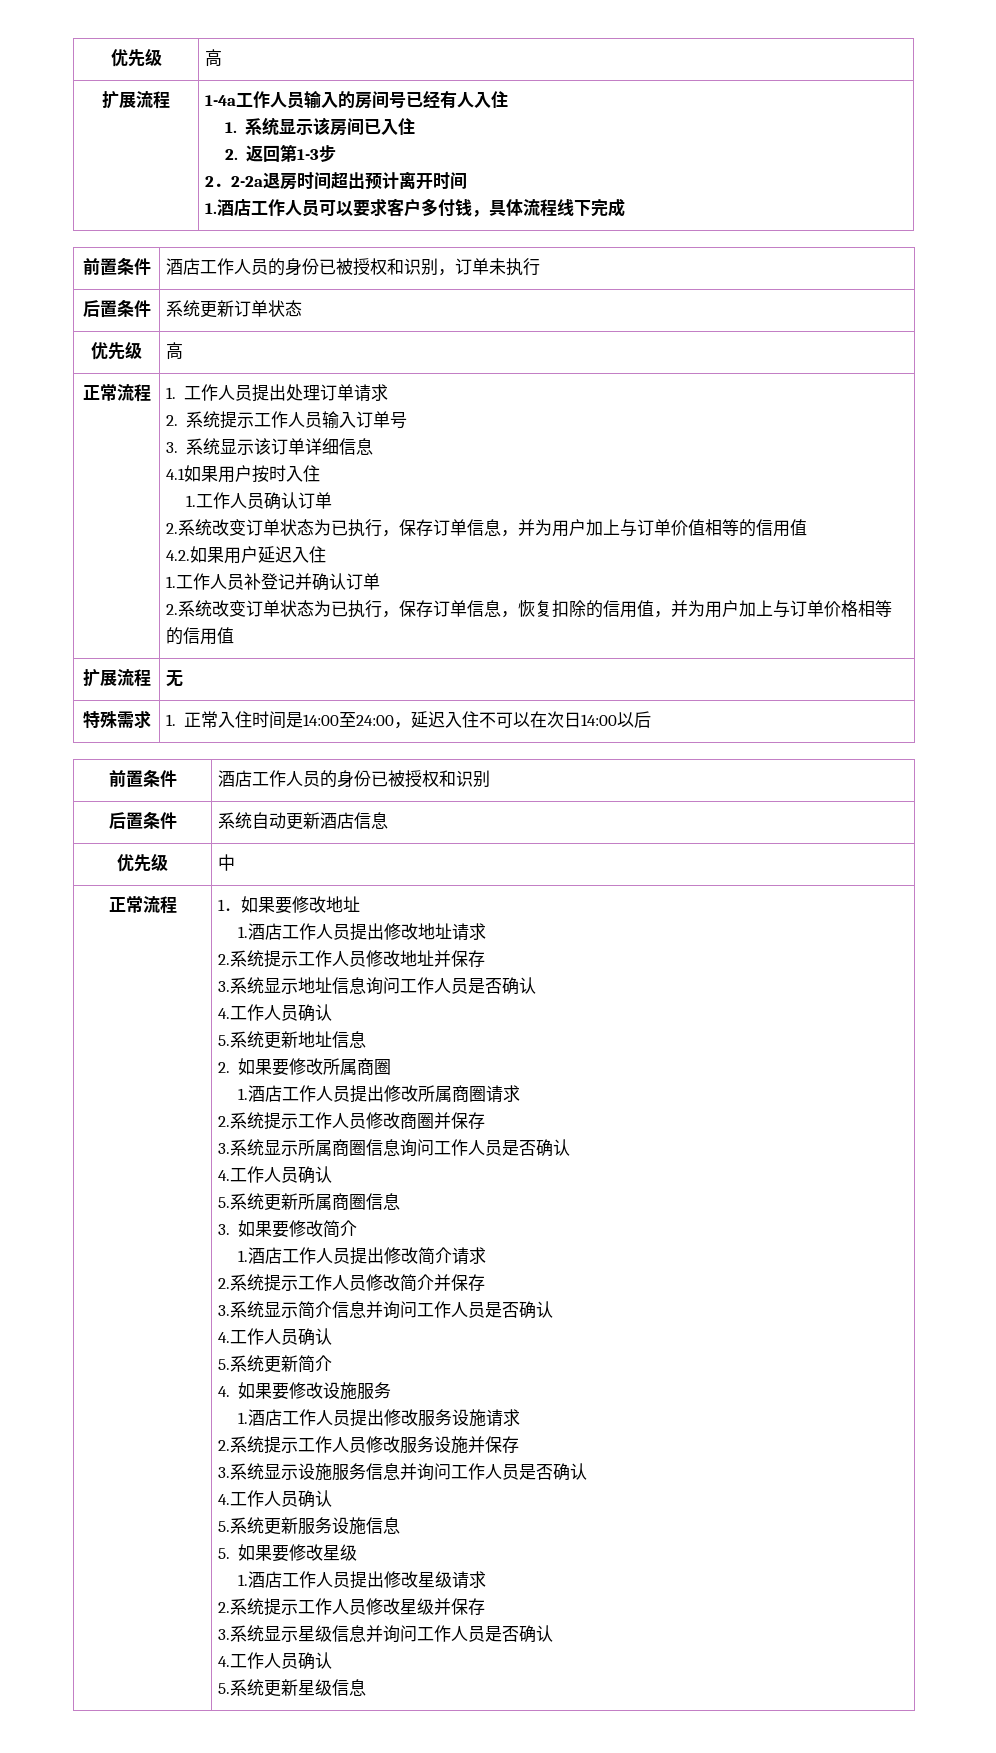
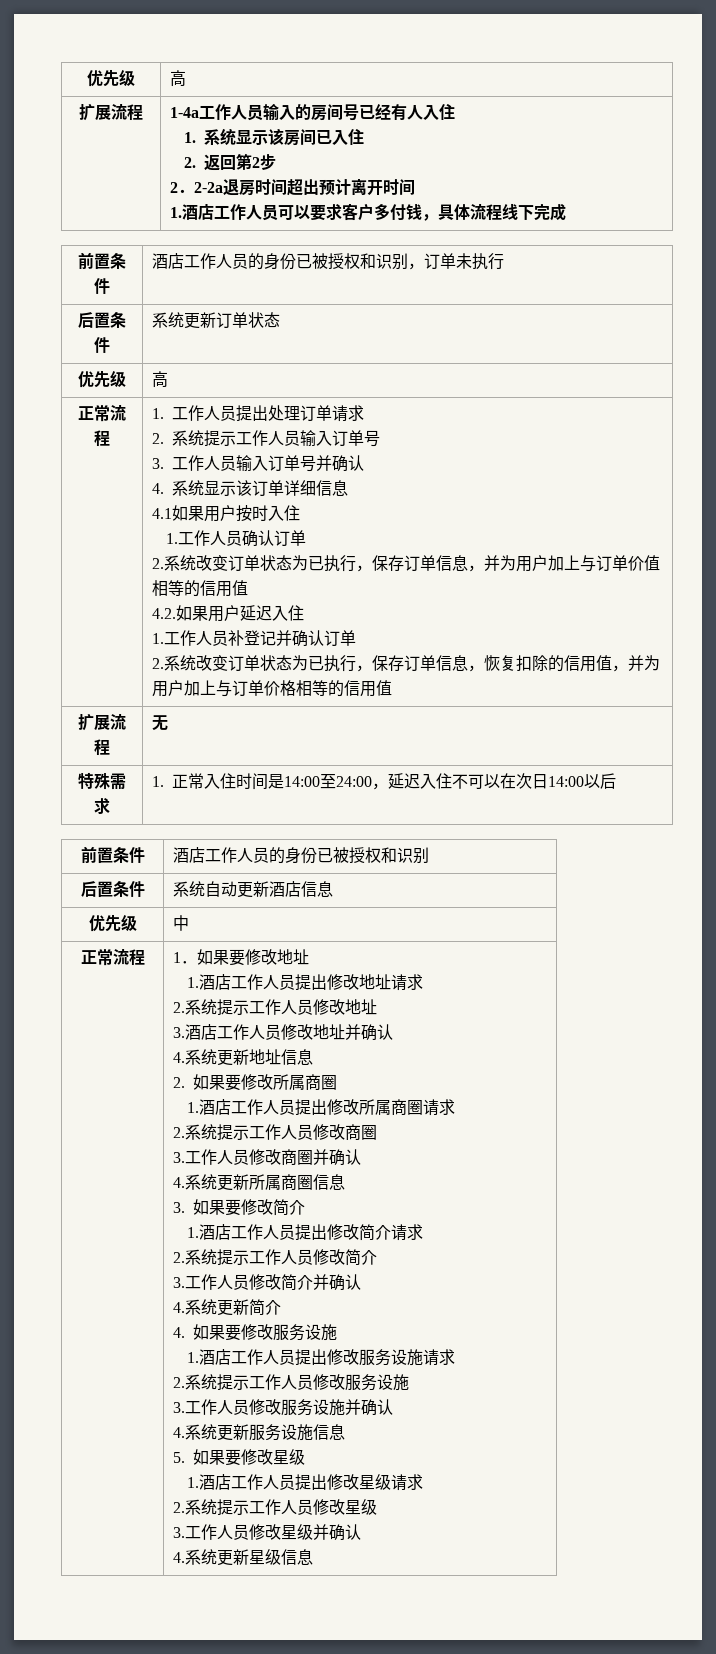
[297,149,320,160] 1-3 -> [251,157,260,168] 2
(178, 447) none -> [172,455,365,472] [152,483,165,494] 工作人员输入订单号并确认 // 4.
[433,950,485,967] [217,977,536,995] [217,1004,332,1022] [217,1035,230,1046] 并保存 // 3.系统显示地址信息询问工作人员是否确认 // 4.工作人员确认 // 5. -> [173,1024,394,1041] [173,1052,186,1063] // 3.酒店工作人员修改地址并确认 // 4.
[433,1112,485,1129] [217,1139,570,1157] [217,1166,332,1184] [217,1197,230,1208] 并保存 // 3.系统显示所属商圈信息询问工作人员是否确认 // 4.工作人员确认 // 5. -> [173,1149,362,1166] [173,1177,186,1188] // 3.工作人员修改商圈并确认 // 4.
[433,1274,485,1291] [217,1301,553,1319] [217,1328,332,1346] [217,1359,230,1370] 并保存 // 3.系统显示简介信息并询问工作人员是否确认 // 4.工作人员确认 // 5. -> [173,1274,362,1291] [173,1302,186,1313] // 3.工作人员修改简介并确认 // 4.
[323,1382,392,1400] 设施服务 -> [273,1324,338,1341] 服务设施
[467,1436,519,1453] [217,1463,587,1481] [217,1490,332,1508] [217,1521,230,1532] 并保存 // 3.系统显示设施服务信息并询问工作人员是否确认 // 4.工作人员确认 // 5. -> [173,1399,394,1416] [173,1427,186,1438] // 3.工作人员修改服务设施并确认 // 4.
[433,1598,485,1615] [217,1625,553,1643] [217,1652,332,1670] [217,1683,230,1694] 并保存 // 3.系统显示星级信息并询问工作人员是否确认 // 4.工作人员确认 // 5. -> [173,1524,362,1541] [173,1552,186,1563] // 3.工作人员修改星级并确认 // 4.

